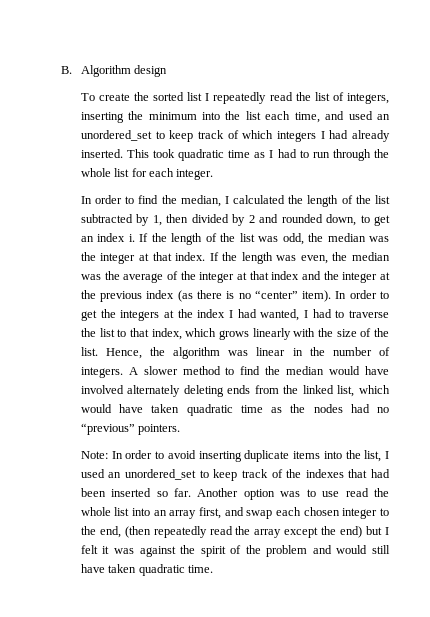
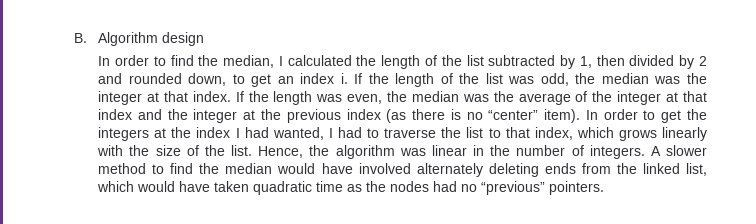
[80,92,389,104] [80,111,390,123] [80,130,391,142] [80,149,389,161] [80,168,214,180] // To create the sorted list I repeatedly read the list of integers, inserting the minimum into the list each time, and used an unordered_set to keep track of which integers I had already inserted. This took quadratic time as I had to run through the whole list for each integer. -> (205, 39) none
[80,450,390,462] [80,469,390,481] [80,488,389,500] [80,507,389,519] [80,526,390,538] [80,545,390,557] [80,564,213,576] // Note: In order to avoid inserting duplicate items into the list, I used an unordered_set to keep track of the indexes that had been inserted so far. Another option was to use read the whole list into an array first, and swap each chosen integer to the end, (then repeatedly read the array except the end) but I felt it was against the spirit of the problem and would still have taken quadratic time. -> (605, 188) none

